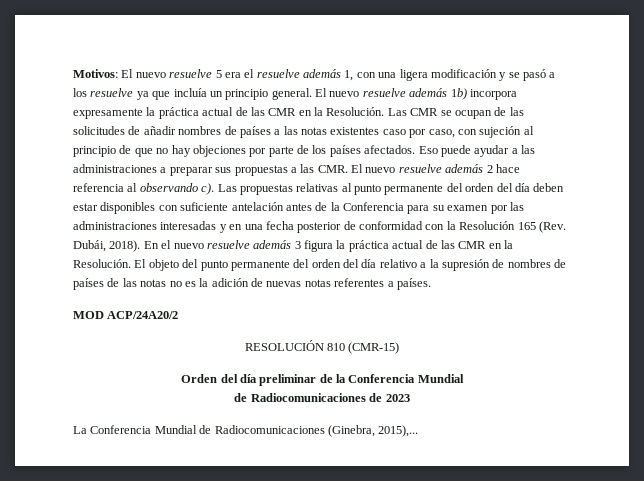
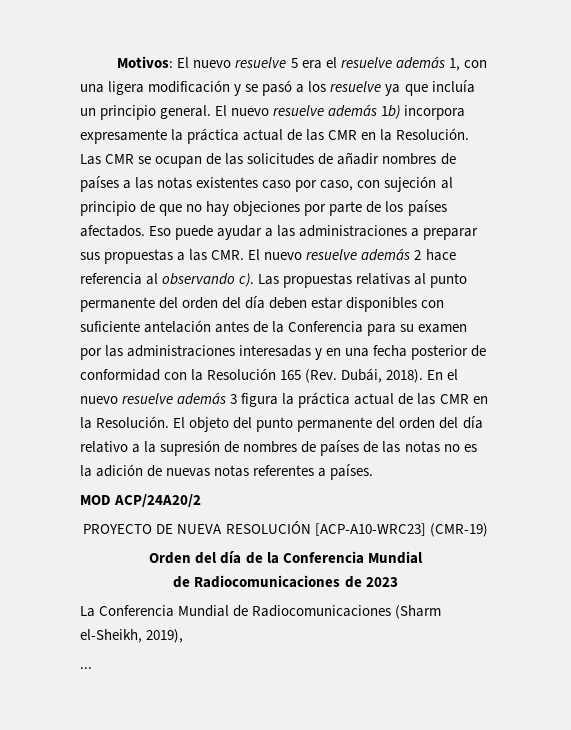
[244,340,400,354] RESOLUCIÓN 810 (CMR-15) -> [83,521,488,537] PROYECTO DE NUEVA RESOLUCIÓN [ACP-A10-WRC23] (CMR-19)
[259,374,317,386] preliminar -> (242, 557) none
[327,425,419,437] (Ginebra, 2015),... -> [395,605,442,619] [80,629,184,643] [80,667,92,669] (Sharm el-Sheikh, 2019), // ...

